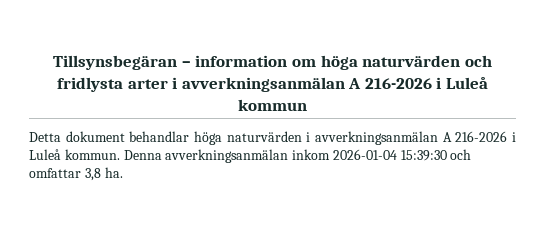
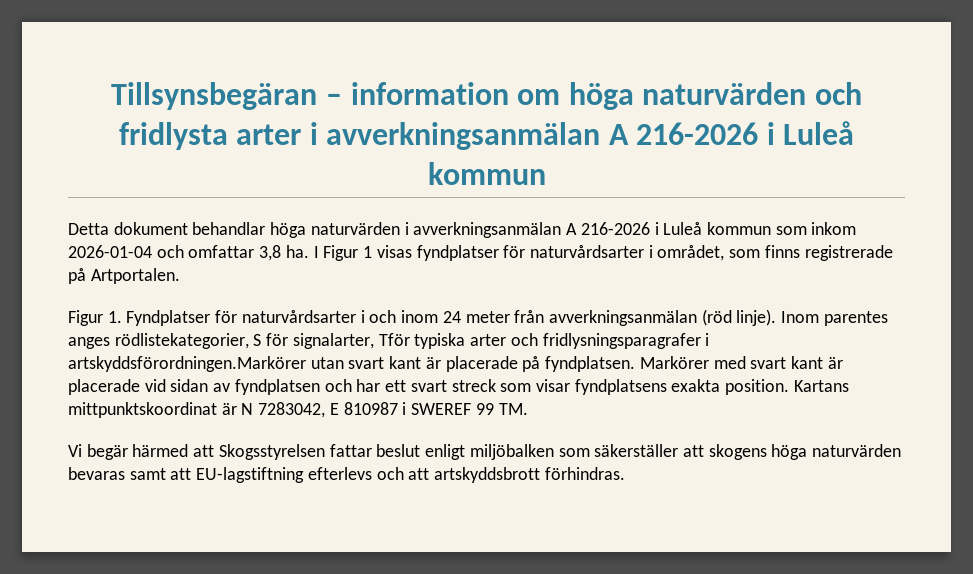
[64,149,289,163] kommun. Denna avverkningsanmälan -> [706,222,807,235] kommun som
[400,150,447,161] 15:39:30 -> (152, 251) none
(123, 172) none -> [313,245,893,261] [68,268,180,284] [68,309,888,326] [68,333,710,349] [68,356,843,372] [68,379,849,395] [68,402,528,418] [68,444,902,460] [68,467,625,483] I Figur 1 visas fyndplatser för naturvårdsarter i området, som finns registrerade på Artportalen. // Figur 1. Fyndplatser för naturvårdsarter i och inom 24 meter från avverkningsanmälan (röd linje). Inom parentes anges rödlistekategorier, S för signalarter, Tför typiska arter och fridlysningsparagrafer i artskyddsförordningen.Markörer utan svart kant är placerade på fyndplatsen. Markörer med svart kant är placerade vid sidan av fyndplatsen och har ett svart streck som visar fyndplatsens exakta position. Kartans mittpunktskoordinat är N 7283042, E 810987 i SWEREF 99 TM. // Vi begär härmed att Skogsstyrelsen fattar beslut enligt miljöbalken som säkerställer att skogens höga naturvärden bevaras samt att EU-lagstiftning efterlevs och att artskyddsbrott förhindras.

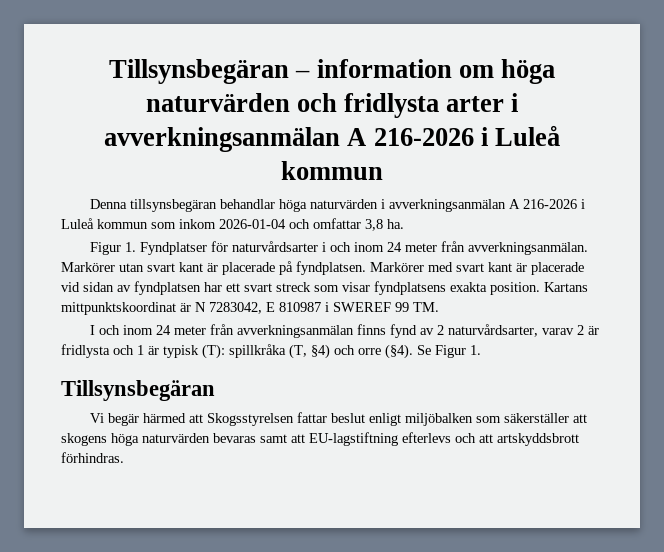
[68,222,188,235] Detta dokument -> [90,199,218,212] Denna tillsynsbegäran
[313,245,893,261] [68,268,180,284] I Figur 1 visas fyndplatser för naturvårdsarter i området, som finns registrerade på Artportalen. -> (404, 224) none
[548,309,888,326] [68,333,710,349] [68,356,306,372] avverkningsanmälan (röd linje). Inom parentes anges rödlistekategorier, S för signalarter, Tför typiska arter och fridlysningsparagrafer i artskyddsförordningen.Markörer -> [468,242,589,255] [61,262,115,272] avverkningsanmälan. Markörer
[324,379,352,392] och -> (201, 288) none
(528, 409) none -> [90,324,600,338] [61,344,481,359] [61,380,215,401] // I och inom 24 meter från avverkningsanmälan finns fynd av 2 naturvårdsarter, varav 2 är fridlysta och 1 är typisk (T): spillkråka (T, §4) och orre (§4). Se Figur 1. // Tillsynsbegäran

